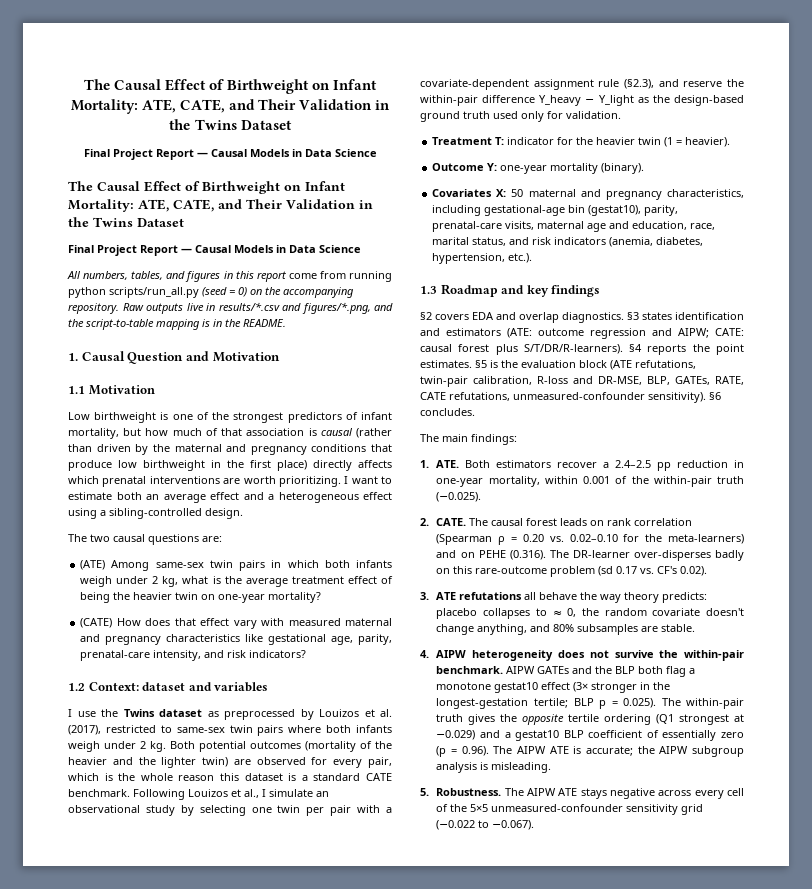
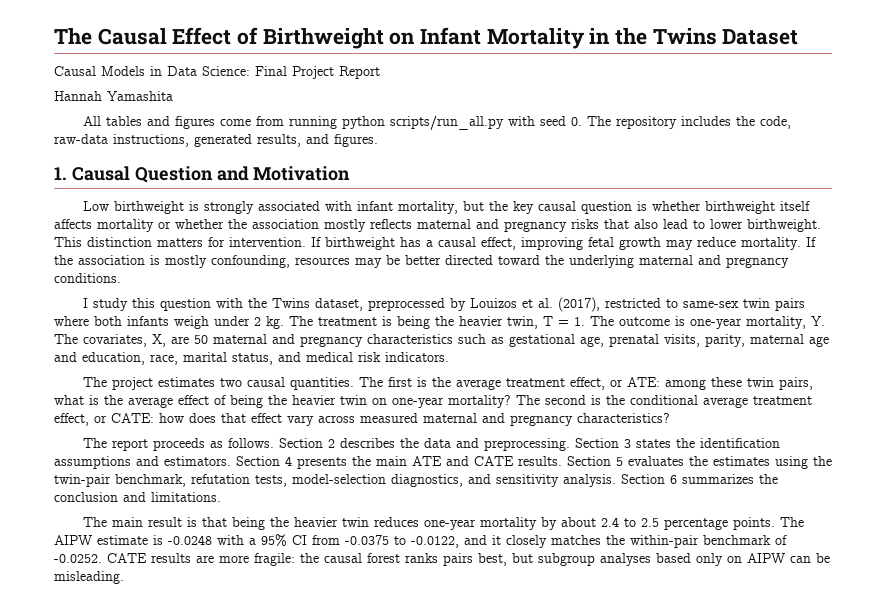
[83,79,378,94] [70,99,391,114] [169,119,292,130] [83,149,377,160] [68,181,345,194] [68,199,373,212] [68,217,184,227] [68,245,361,256] [67,271,286,282] The Causal Effect of Birthweight on Infant Mortality: ATE, CATE, and Their Validation in the Twins Dataset // Final Project Report — Causal Models in Data Science // The Causal Effect of Birthweight on Infant Mortality: ATE, CATE, and Their Validation in the Twins Dataset // Final Project Report — Causal Models in Data Science // All numbers, tables, and figures in this report -> [54,27,799,49] [54,66,380,79] [54,91,173,101] [83,116,216,129] The Causal Effect of Birthweight on Infant Mortality in the Twins Dataset // Causal Models in Data Science: Final Project Report // Hannah Yamashita // All tables and figures
[202,287,354,298] [68,302,393,314] [68,319,286,330] (seed = 0) on the accompanying repository. Raw outputs live in results/*.csv and figures/*.png, and the script-to-table mapping is in the README. -> [508,116,792,129] [54,134,378,147] with seed 0. The repository includes the code, raw-data instructions, generated results, and figures.
[68,385,155,395] // 1.1 Motivation -> (351, 173) none
[172,412,393,423] [68,428,393,439] [68,444,392,455] [68,460,392,471] [68,476,392,487] [68,492,392,503] [68,508,243,519] [68,534,222,545] [80,560,393,571] [80,576,393,587] [80,592,322,603] [80,618,393,629] [80,634,392,645] [80,650,307,661] [68,682,269,692] [68,709,219,717] one of the strongest predictors of infant mortality, but how much of that association is causal (rather than driven by the maternal and pregnancy conditions that produce low birthweight in the first place) directly affects which prenatal interventions are worth prioritizing. I want to estimate both an average effect and a heterogeneous effect using a sibling-controlled design. // The two causal questions are: // (ATE) Among same-sex twin pairs in which both infants weigh under 2 kg, what is the average treatment effect of being the heavier twin on one-year mortality? // (CATE) How does that effect vary with measured maternal and pregnancy characteristics like gestational age, parity, prenatal-care intensity, and risk indicators? // 1.2 Context: dataset and variables // I use the Twins dataset as -> [204,201,811,214] [54,219,821,232] [54,237,816,250] [54,255,789,268] [54,273,121,283] [83,298,364,311] strongly associated with infant mortality, but the key causal question is whether birthweight itself affects mortality or whether the association mostly reflects maternal and pregnancy risks that also lead to lower birthweight. This distinction matters for intervention. If birthweight has a causal effect, improving fetal growth may reduce mortality. If the association is mostly confounding, resources may be better directed toward the underlying maternal and pregnancy conditions. // I study this question with the Twins dataset,
[170,741,392,752] [68,757,392,768] [68,773,392,781] [68,789,329,800] [68,805,393,816] [420,79,744,90] [420,95,744,106] [420,111,621,122] [432,137,731,147] [432,163,645,174] [432,189,744,200] [432,205,679,216] [432,221,535,232] Both potential outcomes (mortality of the heavier and the lighter twin) are observed for every pair, which is the whole reason this dataset is a standard CATE benchmark. Following Louizos et al., I simulate an observational study by selecting one twin per pair with a covariate-dependent assignment rule (§2.3), and reserve the within-pair difference Y_heavy − Y_light as the design-based ground truth used only for validation. // Treatment T: indicator for the heavier twin (1 = heavier). // Outcome Y: one-year mortality (binary). // Covariates X: 50 maternal and pregnancy characteristics, including gestational-age bin (gestat10), parity, prenatal-care visits, -> [289,316,825,329] [54,334,745,347] The treatment is being the heavier twin, T = 1. The outcome is one-year mortality, Y. The covariates, X, are 50 maternal and pregnancy characteristics such as gestational age, prenatal visits, parity,
[532,237,704,247] [432,253,533,264] [420,284,601,297] [420,312,744,323] [420,328,744,339] [420,344,744,355] [420,360,696,370] [420,376,744,387] [420,392,721,403] [420,408,475,416] [420,434,517,445] [420,460,745,471] [436,476,744,487] [436,492,482,502] [420,518,693,526] [436,534,744,545] [436,550,744,561] [436,566,708,577] [420,592,708,603] [436,608,745,619] [436,624,696,635] [420,650,744,661] [436,666,696,677] [436,682,671,693] [436,698,744,709] [436,714,745,725] [436,730,745,741] [436,746,744,757] [436,762,552,773] [420,788,745,799] [436,804,704,815] [436,820,535,830] risk indicators (anemia, diabetes, hypertension, etc.). // 1.3 Roadmap and key findings // §2 covers EDA and overlap diagnostics. §3 states identification and estimators (ATE: outcome regression and AIPW; CATE: causal forest plus S/T/DR/R-learners). §4 reports the point estimates. §5 is the evaluation block (ATE refutations, twin-pair calibration, R-loss and DR-MSE, BLP, GATEs, RATE, CATE refutations, unmeasured-confounder sensitivity). §6 concludes. // The main findings: // 1. ATE. Both estimators recover a 2.4–2.5 pp reduction in one-year mortality, within 0.001 of the within-pair truth (−0.025). // 2. CATE. The causal forest leads on rank correlation (Spearman ρ = 0.20 vs. 0.02–0.10 for the meta-learners) and on PEHE (0.316). The DR-learner over-disperses badly on this rare-outcome problem (sd 0.17 vs. CF's 0.02). // 3. ATE refutations all behave the way theory predicts: placebo collapses to ≈ 0, the random covariate doesn't change anything, and 80% subsamples are stable. // 4. AIPW heterogeneity does not survive the within-pair benchmark. AIPW GATEs and the BLP both flag a monotone gestat10 effect (3× stronger in the longest-gestation tertile; BLP p = 0.025). The within-pair truth gives the opposite tertile ordering (Q1 strongest at −0.029) and a gestat10 BLP coefficient of essentially zero (p = 0.96). The AIPW ATE is accurate; the AIPW subgroup analysis is misleading. // 5. Robustness. The AIPW ATE stays negative across every cell of the 5×5 unmeasured-confounder sensitivity grid (−0.022 to −0.067). -> [306,352,449,362] [83,377,814,390] [54,395,812,408] [54,413,670,426] [83,438,781,451] [54,456,832,469] [54,474,778,487] [54,492,221,502] [83,517,805,530] [54,534,787,548] [54,553,830,566] [54,571,124,584] medical risk indicators. // The project estimates two causal quantities. The first is the average treatment effect, or ATE: among these twin pairs, what is the average effect of being the heavier twin on one-year mortality? The second is the conditional average treatment effect, or CATE: how does that effect vary across measured maternal and pregnancy characteristics? // The report proceeds as follows. Section 2 describes the data and preprocessing. Section 3 states the identification assumptions and estimators. Section 4 presents the main ATE and CATE results. Section 5 evaluates the estimates using the twin-pair benchmark, refutation tests, model-selection diagnostics, and sensitivity analysis. Section 6 summarizes the conclusion and limitations. // The main result is that being the heavier twin reduces one-year mortality by about 2.4 to 2.5 percentage points. The AIPW estimate is -0.0248 with a 95% CI from -0.0375 to -0.0122, and it closely matches the within-pair benchmark of -0.0252. CATE results are more fragile: the causal forest ranks pairs best, but subgroup analyses based only on AIPW can be misleading.

